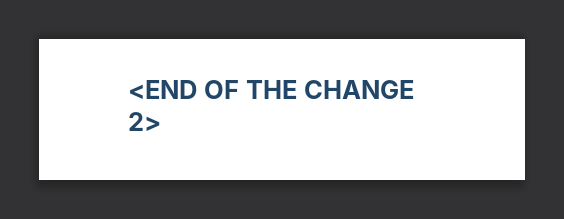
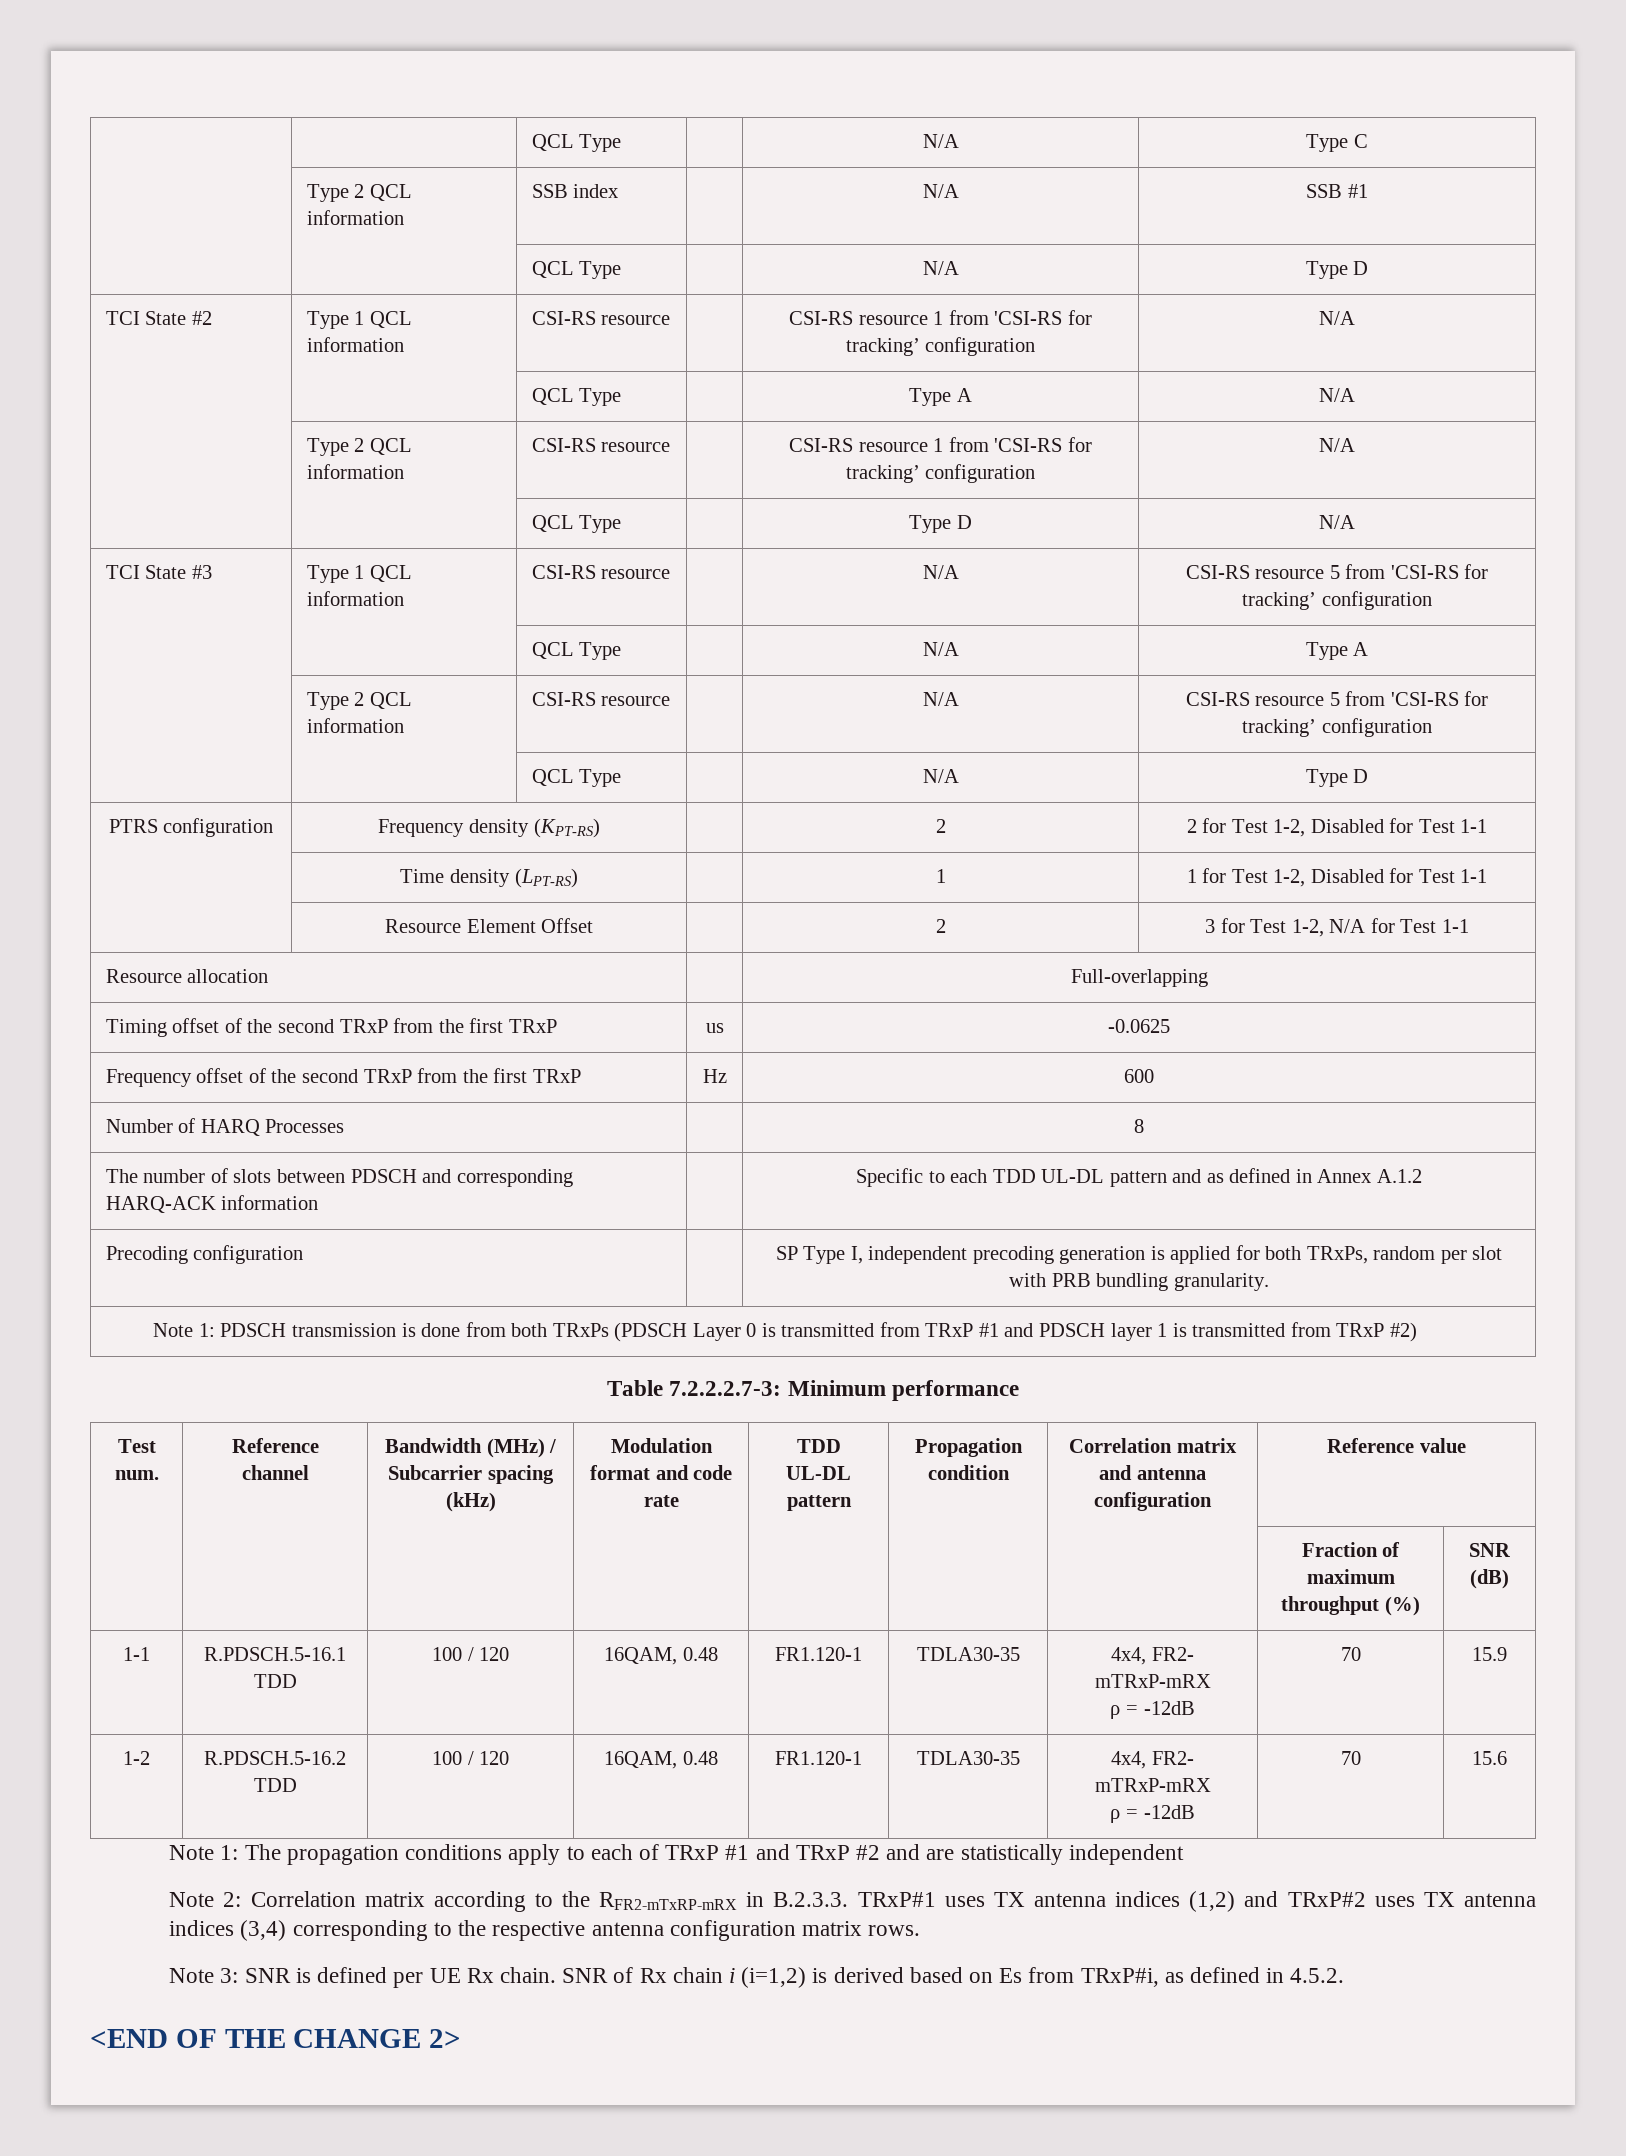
(128, 89) none -> [531,134,622,152] [922,134,959,148] [1306,134,1368,152] [306,184,412,202] [306,210,404,225] [531,184,619,198] [922,184,959,198] [1306,184,1368,198] [531,261,622,279] [922,261,959,275] [1305,261,1369,279] [105,311,212,325] [306,311,412,329] [306,337,404,352] [531,311,671,325] [789,310,1092,325] [845,337,1036,356] [1319,311,1355,325] [531,388,622,406] [909,388,972,406] [1319,388,1355,402] [306,438,412,456] [306,464,404,479] [531,438,671,452] [789,437,1092,452] [845,464,1036,483] [1319,438,1355,452] [531,515,622,533] [909,515,972,533] [1319,515,1355,529] [105,565,212,579] [306,565,412,583] [306,591,404,606] [531,565,671,579] [922,565,959,579] [1185,564,1489,579] [1242,591,1432,610] [531,642,622,660] [922,642,959,656] [1305,642,1369,660] [306,692,412,710] [306,718,404,733] [531,692,671,706] [922,692,959,706] [1185,691,1489,706] [1242,718,1432,737] [531,769,622,787] [922,769,959,783] [1305,769,1369,787] [108,818,274,837] [378,818,600,838] [935,819,946,833] [1186,818,1488,837] [400,868,578,888] [935,869,946,883] [1186,868,1488,887] [384,918,594,933] [935,919,946,933] [1205,918,1469,937] [105,969,269,983] [1070,969,1208,987] [105,1018,557,1037] [705,1023,724,1033] [1108,1019,1170,1033] [105,1068,581,1087] [702,1069,727,1083] [1124,1069,1154,1083] [105,1118,345,1136] [1134,1119,1144,1133] [105,1168,573,1187] [105,1195,319,1213] [856,1168,1422,1187] [105,1245,304,1264] [775,1245,1503,1264] [1009,1273,1269,1291] [153,1322,1417,1342] [607,1380,1019,1401] [117,1439,156,1453] [114,1470,159,1480] [231,1438,319,1453] [241,1465,309,1480] [384,1438,557,1458] [388,1465,554,1484] [445,1492,496,1512] [610,1438,713,1453] [589,1465,733,1480] [643,1495,679,1507] [796,1439,841,1453] [786,1466,852,1480] [786,1495,852,1511] [914,1438,1023,1457] [927,1465,1010,1480] [1069,1438,1237,1453] [1099,1465,1206,1480] [1094,1492,1212,1511] [1327,1438,1466,1453] [1301,1542,1401,1557] [1306,1569,1395,1584] [1281,1596,1420,1616] [1469,1543,1510,1557] [1470,1569,1509,1589] [123,1647,150,1661] [204,1647,346,1661] [253,1674,297,1688] [431,1647,510,1661] [604,1647,718,1665] [775,1647,863,1661] [916,1647,1020,1661] [1111,1647,1194,1665] [1094,1674,1211,1688] [1110,1701,1195,1719] [1340,1647,1361,1661] [1472,1647,1507,1661] [123,1751,150,1765] [204,1751,346,1765] [253,1778,297,1792] [431,1751,510,1765] [604,1751,718,1769] [775,1751,863,1765] [916,1751,1020,1765] [1111,1751,1194,1769] [1094,1778,1211,1792] [1110,1805,1195,1823] [1340,1751,1361,1765] [1472,1751,1507,1765] [169,1844,1184,1865] [169,1891,1537,1912] [169,1920,921,1941] [169,1967,1345,1988] | | QCL Type | | N/A | Type C // | Type 2 QCL information | SSB index | | N/A | SSB #1 // | | QCL Type | | N/A | Type D // TCI State #2 | Type 1 QCL information | CSI-RS resource | | CSI-RS resource 1 from 'CSI-RS for tracking’ configuration | N/A // | | QCL Type | | Type A | N/A // | Type 2 QCL information | CSI-RS resource | | CSI-RS resource 1 from 'CSI-RS for tracking’ configuration | N/A // | | QCL Type | | Type D | N/A // TCI State #3 | Type 1 QCL information | CSI-RS resource | | N/A | CSI-RS resource 5 from 'CSI-RS for tracking’ configuration // | | QCL Type | | N/A | Type A // | Type 2 QCL information | CSI-RS resource | | N/A | CSI-RS resource 5 from 'CSI-RS for tracking’ configuration // | | QCL Type | | N/A | Type D // PTRS configuration | Frequency density (KPT-RS) | | 2 | 2 for Test 1-2, Disabled for Test 1-1 // | Time density (LPT-RS) | | 1 | 1 for Test 1-2, Disabled for Test 1-1 // | Resource Element Offset | | 2 | 3 for Test 1-2, N/A for Test 1-1 // Resource allocation | | Full-overlapping // Timing offset of the second TRxP from the first TRxP | us | -0.0625 // Frequency offset of the second TRxP from the first TRxP | Hz | 600 // Number of HARQ Processes | | 8 // The number of slots between PDSCH and corresponding HARQ-ACK information | | Specific to each TDD UL-DL pattern and as defined in Annex A.1.2 // Precoding configuration | | SP Type I, independent precoding generation is applied for both TRxPs, random per slot with PRB bundling granularity. // Note 1: PDSCH transmission is done from both TRxPs (PDSCH Layer 0 is transmitted from TRxP #1 and PDSCH layer 1 is transmitted from TRxP #2) // Table 7.2.2.2.7-3: Minimum performance // Test num. | Reference channel | Bandwidth (MHz) / Subcarrier spacing (kHz) | Modulation format and code rate | TDD UL-DL pattern | Propagation condition | Correlation matrix and antenna configuration | Reference value // | | | | | | | Fraction of maximum throughput (%) | SNR (dB) // 1-1 | R.PDSCH.5-16.1 TDD | 100 / 120 | 16QAM, 0.48 | FR1.120-1 | TDLA30-35 | 4x4, FR2- mTRxP-mRX // ρ = -12dB | 70 | 15.9 // 1-2 | R.PDSCH.5-16.2 TDD | 100 / 120 | 16QAM, 0.48 | FR1.120-1 | TDLA30-35 | 4x4, FR2- mTRxP-mRX // ρ = -12dB | 70 | 15.6 // Note 1: The propagation conditions apply to each of TRxP #1 and TRxP #2 and are statistically independent // Note 2: Correlation matrix according to the RFR2-mTxRP-mRX in B.2.3.3. TRxP#1 uses TX antenna indices (1,2) and TRxP#2 uses TX antenna indices (3,4) corresponding to the respective antenna configuration matrix rows. // Note 3: SNR is defined per UE Rx chain. SNR of Rx chain i (i=1,2) is derived based on Es from TRxP#i, as defined in 4.5.2. //

